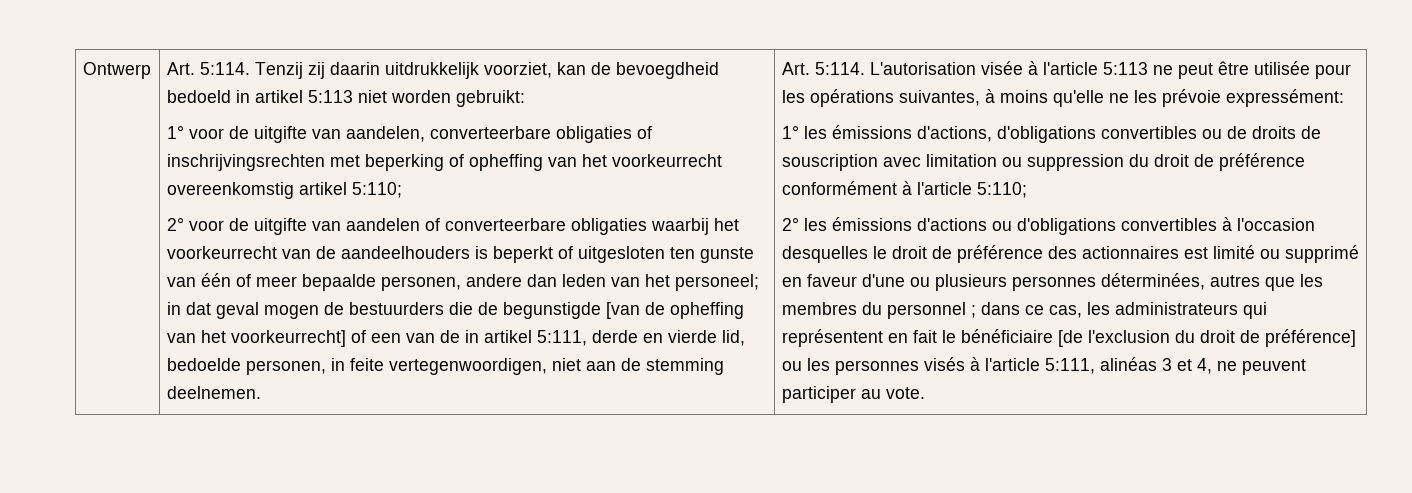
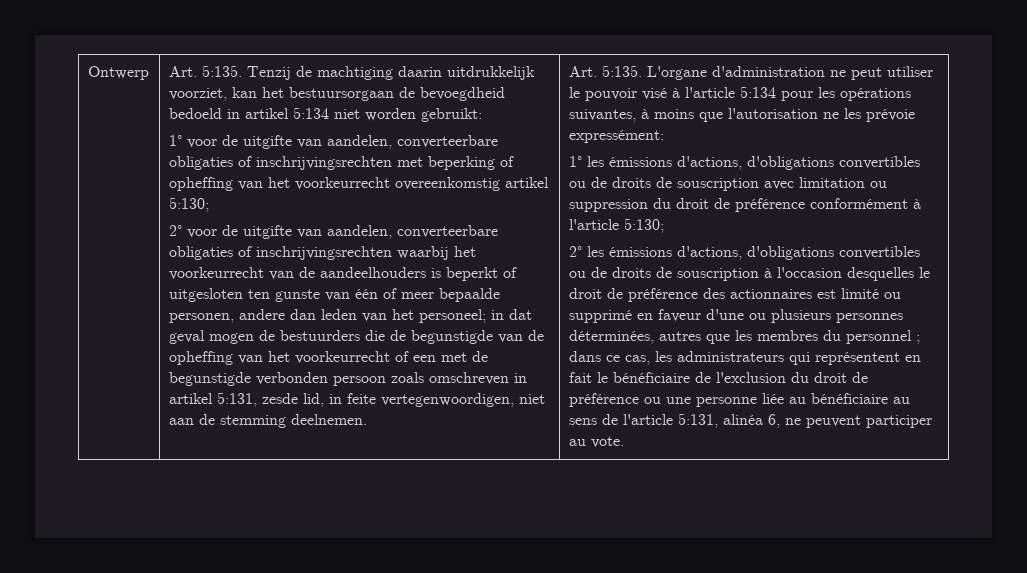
[199,62,325,79] 5:114. Tenzij zij -> [201,65,393,80] 5:135. Tenzij de machtiging
(586, 68) none -> [261,87,394,101] het bestuursorgaan
[307,90,353,103] 5:113 -> [292,107,329,119] 5:134
[351,182,402,198] 5:110; -> [168,197,209,212] 5:130;
[345,218,647,235] aandelen of converteerbare obligaties -> [326,225,498,239] [168,246,392,260] aandelen, converteerbare obligaties of inschrijvingsrechten
[605,302,640,319] [van -> [497,334,523,343] van
[230,330,346,347] voorkeurrecht] -> [294,351,390,364] voorkeurrecht
[405,330,745,346] [166,358,326,375] van de in artikel 5:111, derde en vierde lid, bedoelde personen, -> [440,351,488,362] [168,372,527,386] [168,392,324,407] met de begunstigde verbonden persoon zoals omschreven in artikel 5:131, zesde lid,
[814,61,1310,79] 5:114. L'autorisation visée à l'article 5:113 ne peut être utilisée -> [601,65,933,80] [568,86,776,101] 5:135. L'organe d'administration ne peut utiliser le pouvoir visé à l'article 5:134
[1052,90,1104,107] qu'elle -> [698,108,818,122] que l'autorisation
[976,182,1027,198] 5:110; -> [623,218,664,233] 5:130;
[916,218,1217,235] d'actions ou d'obligations convertibles -> [676,246,920,260] [568,267,759,281] d'actions, d'obligations convertibles ou de droits de souscription
[1057,330,1083,347] [de -> [694,372,711,383] de
[1264,329,1356,347] [781,357,1212,375] préférence] ou les personnes visés à l'article 5:111, alinéas 3 et 4, -> [568,393,910,407] [568,413,780,428] préférence ou une personne liée au bénéficiaire au sens de l'article 5:131, alinéa 6,

